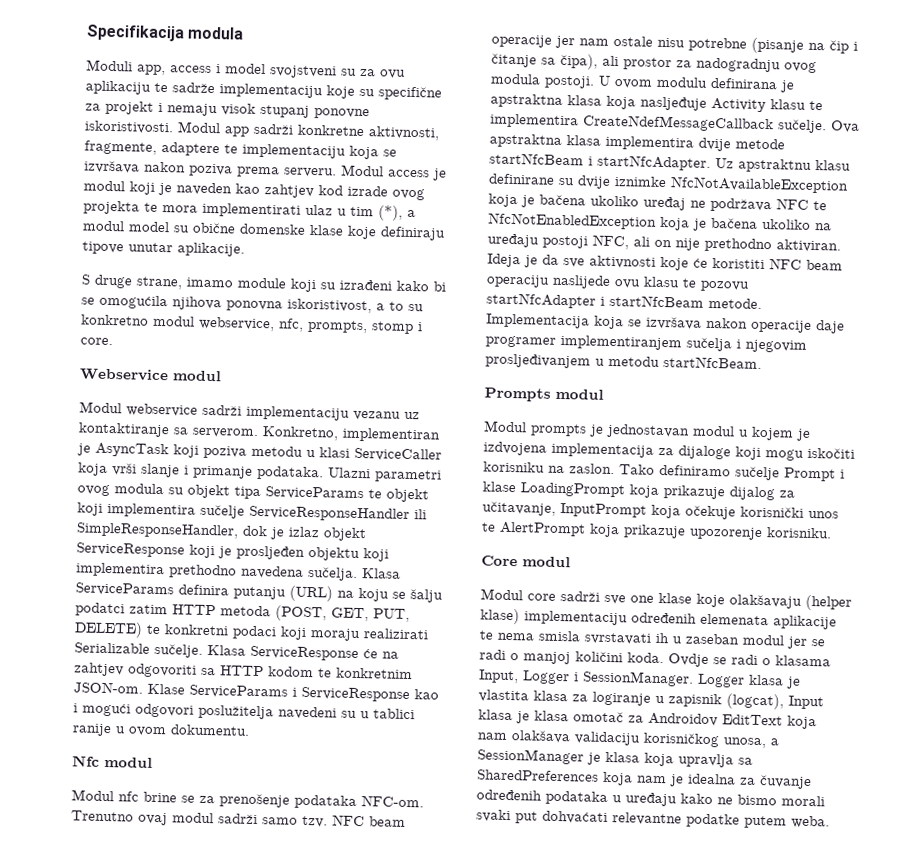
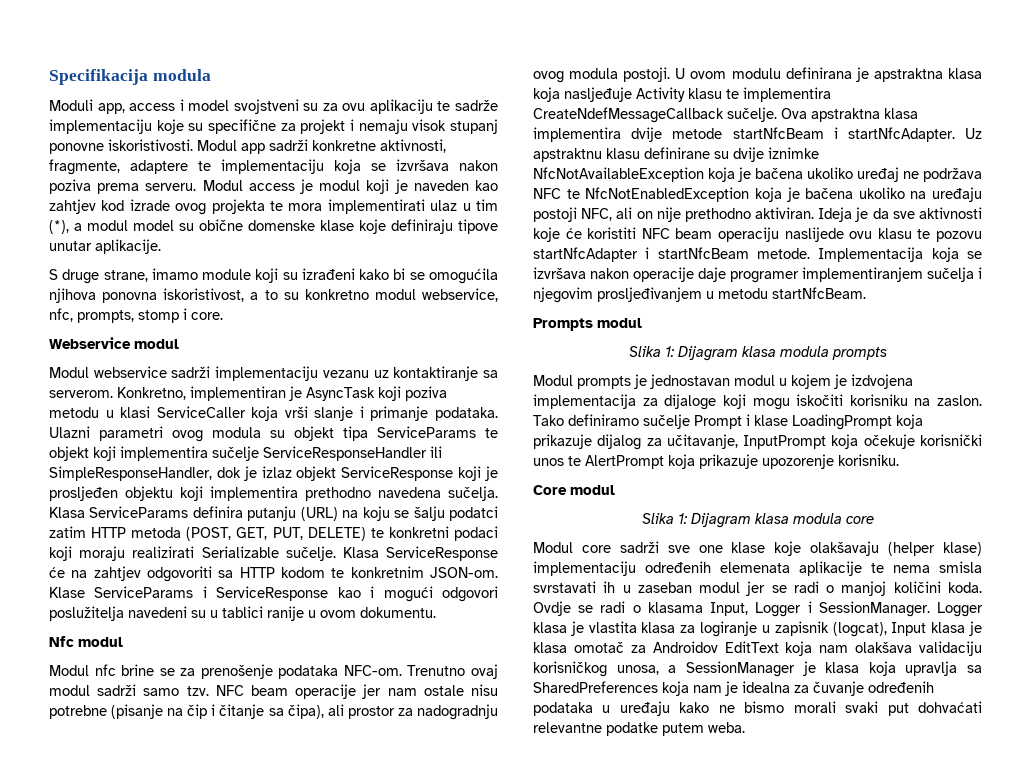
(604, 394) none -> [628,346,887,361] // Slika 1: Dijagram klasa modula prompts
(571, 562) none -> [641,513,874,528] // Slika 1: Dijagram klasa modula core

